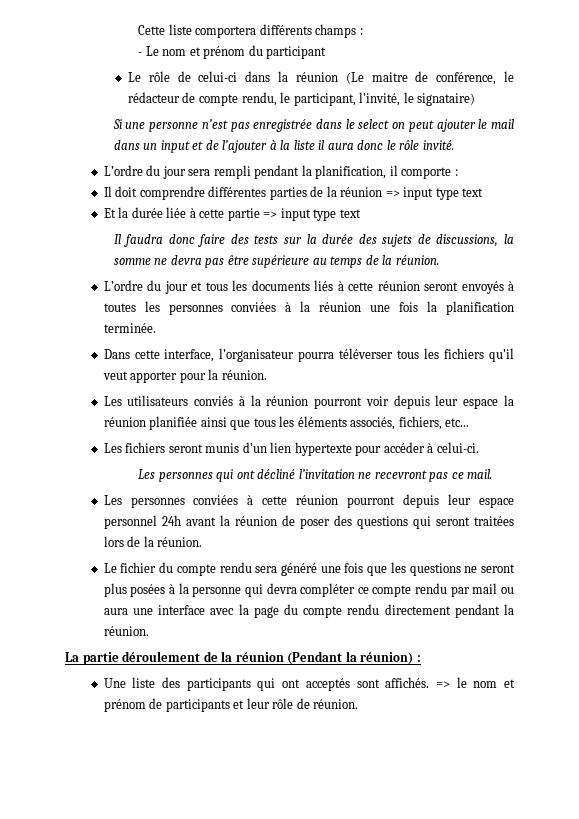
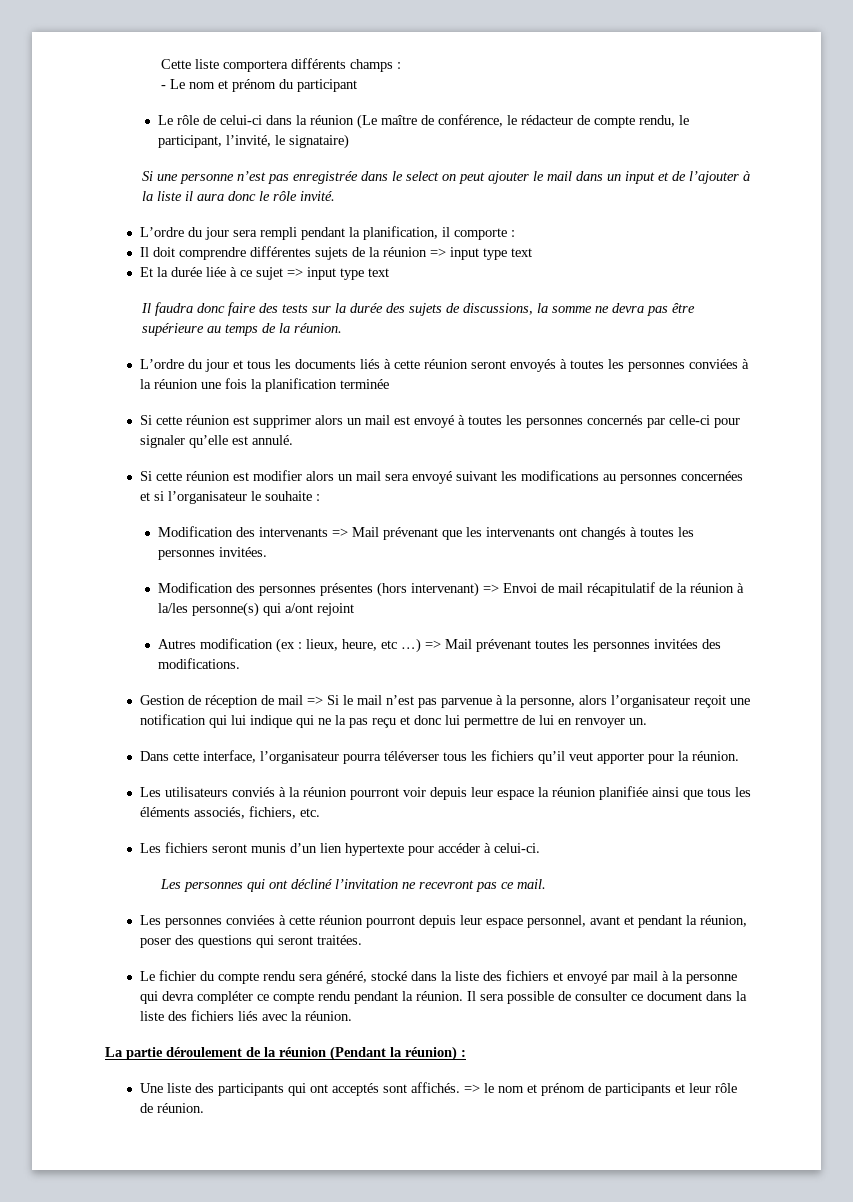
[371,72,408,82] maitre -> [381,115,418,125] maître
[269,187,307,200] parties -> [314,247,348,260] sujets
[199,208,260,221] cette partie -> [239,267,283,280] ce sujet
[103,323,156,333] terminée. -> [339,379,389,389] [139,415,740,428] [139,435,293,448] [139,470,743,484] [139,491,320,504] [158,526,695,540] [158,547,268,560] [158,582,745,597] [158,602,355,617] [158,638,722,653] [158,658,241,669] [139,695,750,708] [139,714,647,728] terminée // Si cette réunion est supprimer alors un mail est envoyé à toutes les personnes concernés par celle-ci pour signaler qu’elle est annulé. // Si cette réunion est modifier alors un mail sera envoyé suivant les modifications au personnes concernées et si l’organisateur le souhaite : // Modification des intervenants => Mail prévenant que les intervenants ont changés à toutes les personnes invitées. // Modification des personnes présentes (hors intervenant) => Envoi de mail récapitulatif de la réunion à la/les personne(s) qui a/ont rejoint // Autres modification (ex : lieux, heure, etc …) => Mail prévenant toutes les personnes invitées des modifications. // Gestion de réception de mail => Si le mail n’est pas parvenue à la personne, alors l’organisateur reçoit une notification qui lui indique qui ne la pas reçu et donc lui permettre de lui en renvoyer un.
[445,418,470,427] etc... -> [299,808,320,817] etc.
[103,515,295,529] personnel 24h avant la réunion de -> [526,915,747,928] personnel, avant et pendant la réunion,
[473,516,514,526] [103,536,203,547] traitées lors de la réunion. -> [316,935,362,945] traitées.
[280,562,515,576] [103,583,166,597] généré une fois que les questions ne seront plus posées -> [325,970,658,984] généré, stocké dans la liste des fichiers et envoyé par mail
[450,583,514,597] [103,604,500,618] par mail ou aura une interface avec la page du compte rendu directement pendant -> [353,991,747,1004] [139,1010,287,1021] pendant la réunion. Il sera possible de consulter ce document dans la liste des fichiers liés avec

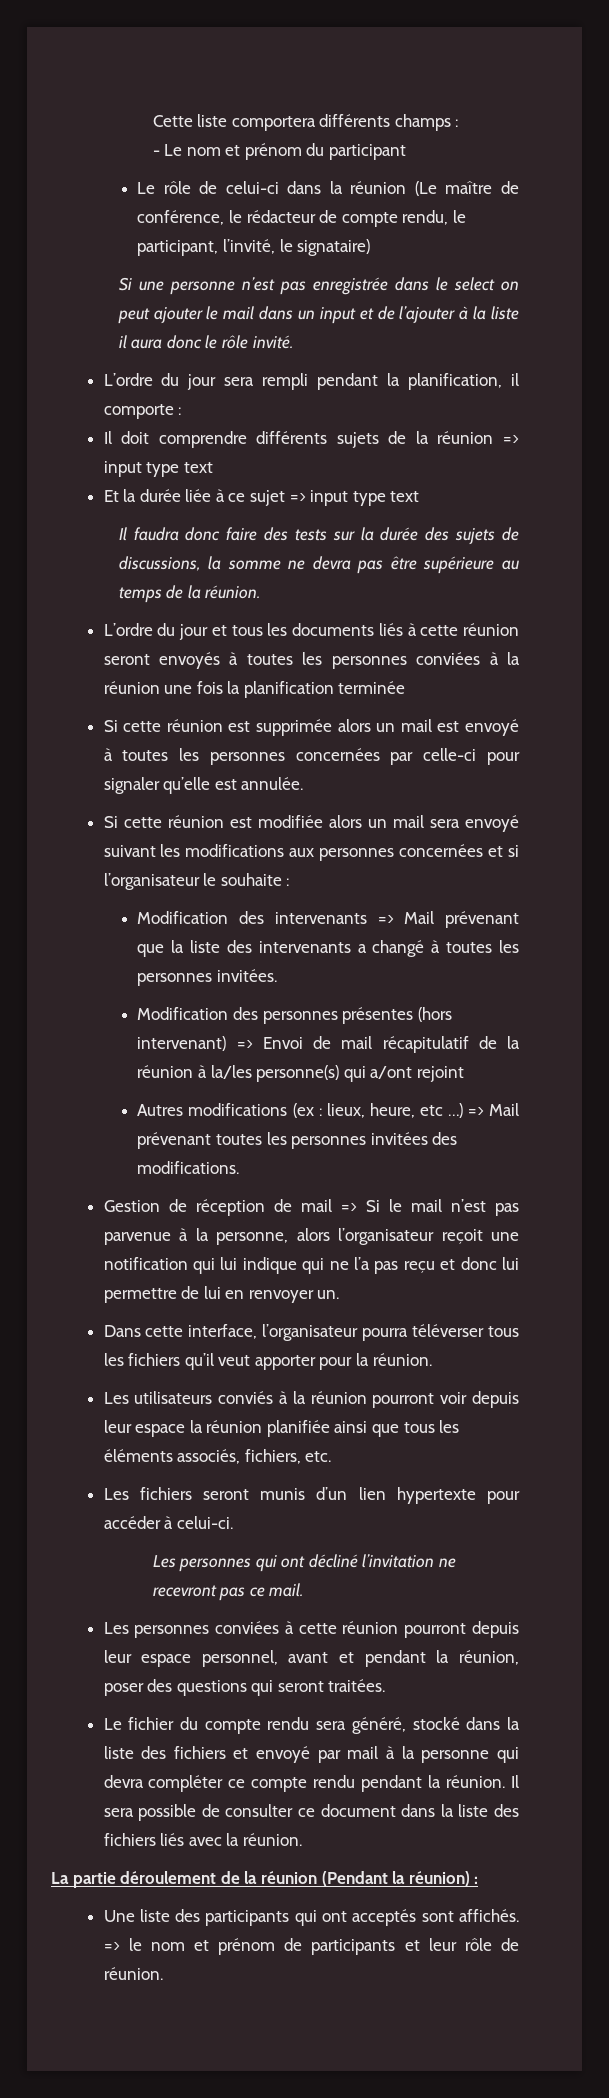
[249,246,311,257] différentes -> [256,431,328,444] différents
[252,415,311,428] supprimer -> [255,719,332,736] supprimée
[586,415,643,425] concernés -> [295,748,380,761] concernées
[251,435,293,445] [139,470,302,481] annulé. // Si cette réunion est modifier -> [241,777,304,790] [103,815,323,828] annulée. // Si cette réunion est modifiée
[602,474,616,481] au -> [289,848,315,857] aux
[466,527,627,540] les intervenants ont changés -> [171,940,425,957] la liste des intervenants a changé
[200,638,274,649] modification -> [188,1103,288,1116] modifications
[334,715,346,725] la -> [353,1257,370,1270] l’a

